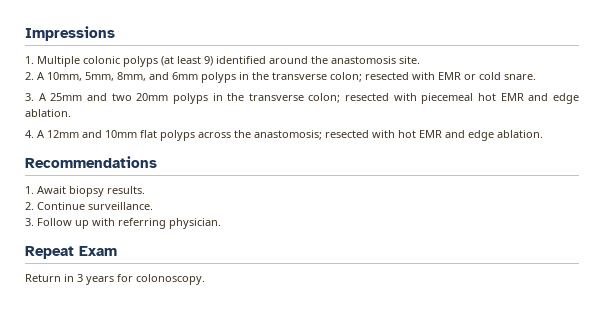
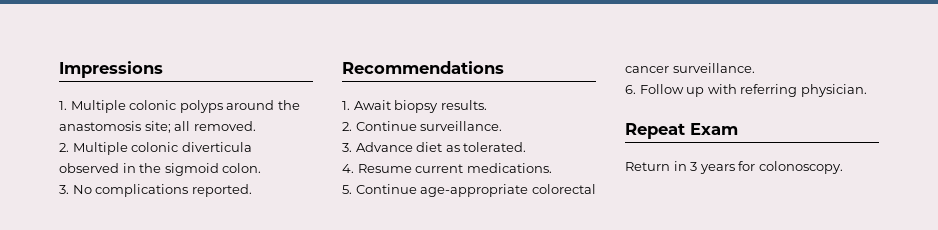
[161,56,420,66] [25,72,536,83] [25,93,579,104] [25,109,71,117] [25,130,543,141] (at least 9) identified around the anastomosis site. // 2. A 10mm, 5mm, 8mm, and 6mm polyps in the transverse colon; resected with EMR or cold snare. // 3. A 25mm and two 20mm polyps in the transverse colon; resected with piecemeal hot EMR and edge ablation. // 4. A 12mm and 10mm flat polyps across the anastomosis; resected with hot EMR and edge ablation. -> [226,100,300,110] [59,121,256,133] [59,142,252,155] [59,163,262,176] [59,184,252,197] around the anastomosis site; all removed. // 2. Multiple colonic diverticula observed in the sigmoid colon. // 3. No complications reported.
(34, 222) none -> [355,142,527,152] [342,163,552,173] [342,184,596,197] [625,63,755,73] [625,85,636,94] Advance diet as tolerated. // 4. Resume current medications. // 5. Continue age-appropriate colorectal cancer surveillance. // 6.

